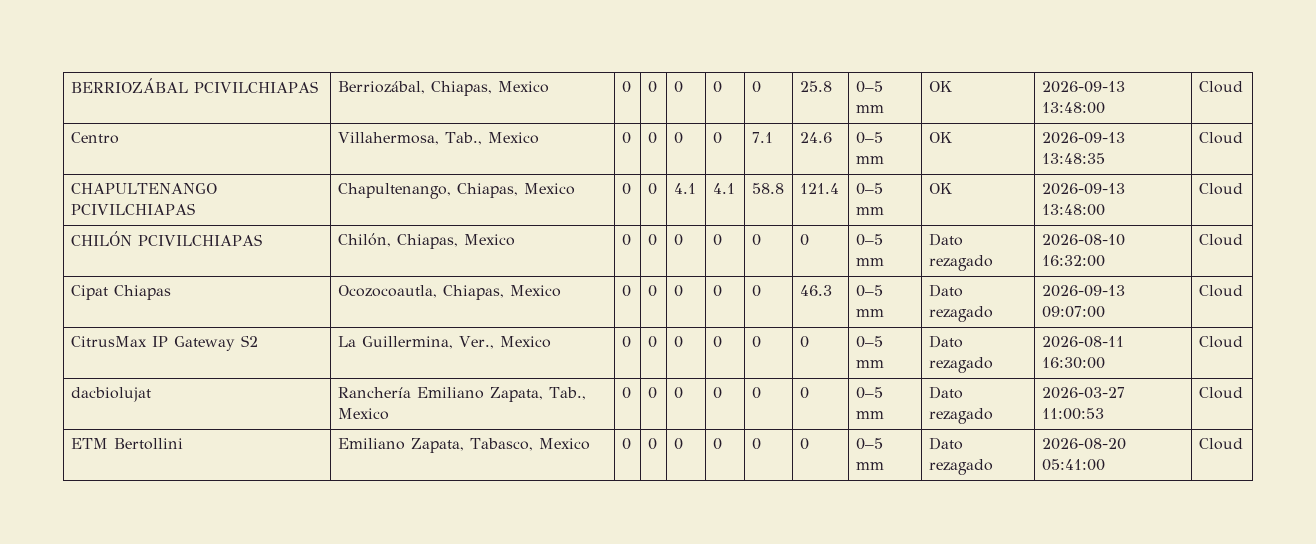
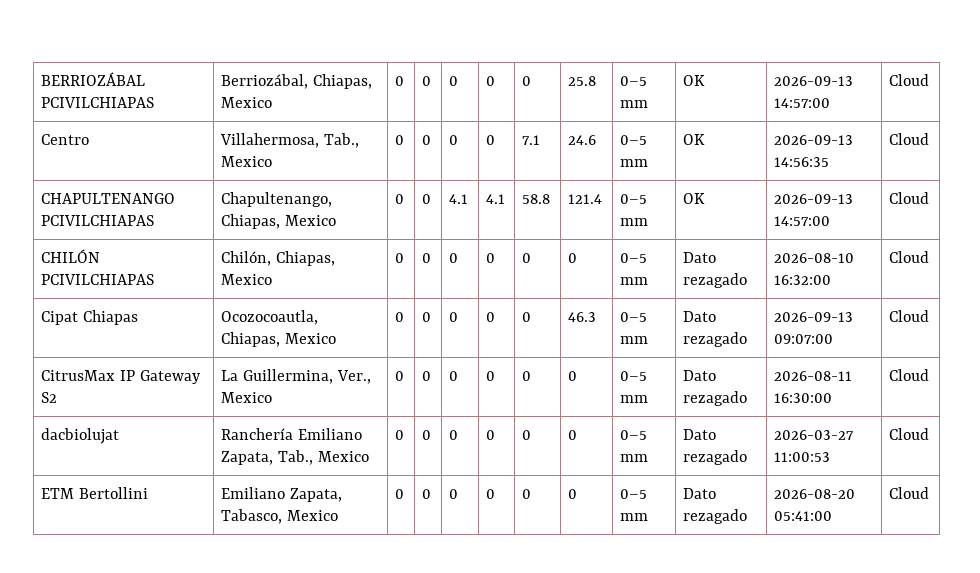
[1041,102,1105,114] 13:48:00 -> [774,98,831,108] 14:57:00
[1041,153,1105,164] 13:48:35 -> [774,157,830,167] 14:56:35
[1041,204,1105,216] 13:48:00 -> [774,216,831,226] 14:57:00

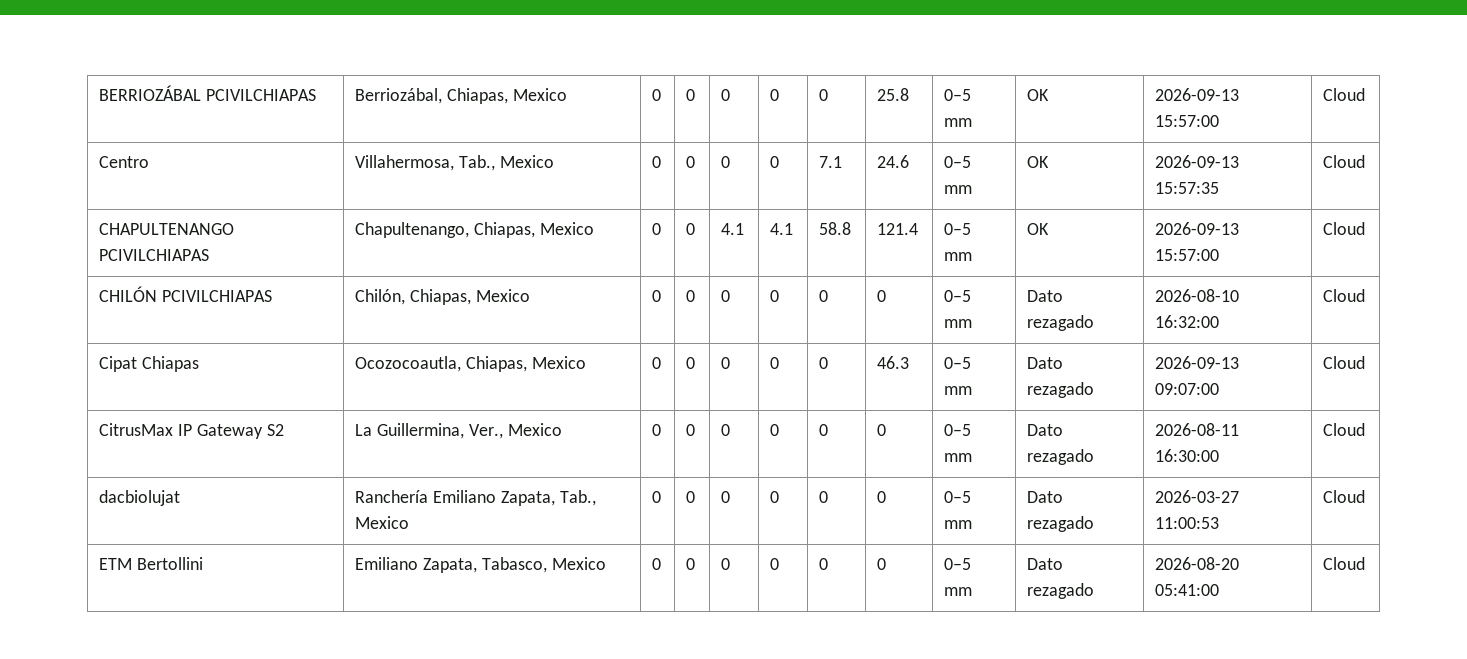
[774,98,831,108] 14:57:00 -> [1155,115,1220,127] 15:57:00
[774,157,830,167] 14:56:35 -> [1155,182,1220,194] 15:57:35
[774,216,831,226] 14:57:00 -> [1155,249,1220,261] 15:57:00

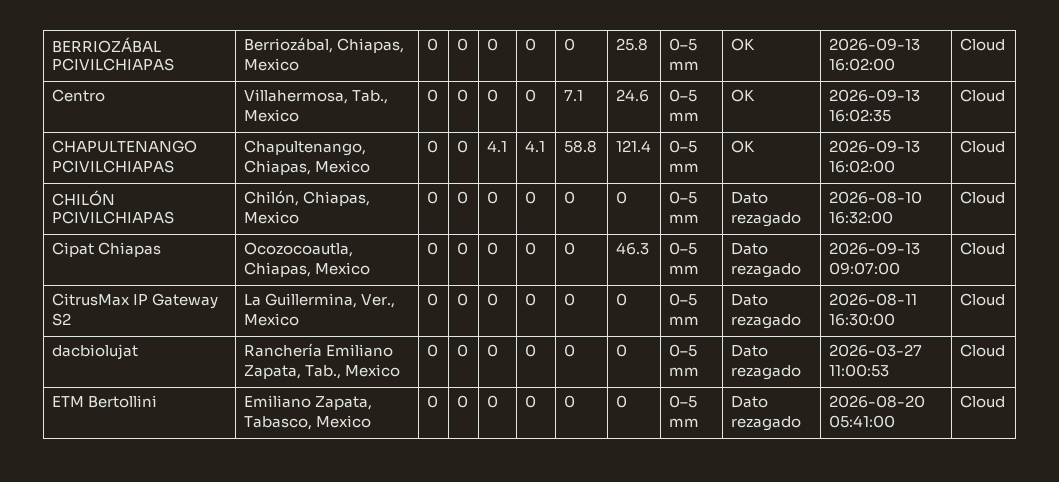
[1155,115,1220,127] 15:57:00 -> [828,58,895,71] 16:02:00
[1155,182,1220,194] 15:57:35 -> [828,109,891,122] 16:02:35
[1155,249,1220,261] 15:57:00 -> [828,160,895,173] 16:02:00

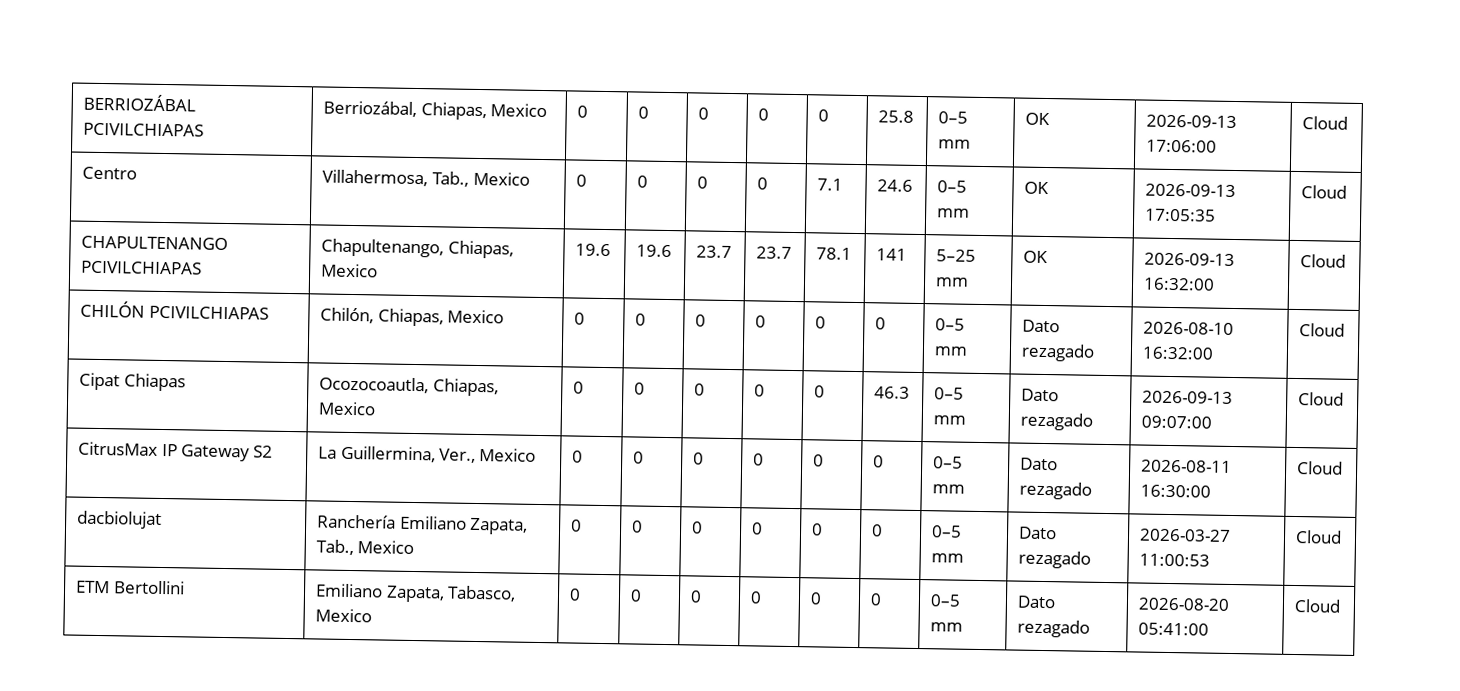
[828,58,895,71] 16:02:00 -> [1146,139,1218,153] 17:06:00
[828,109,891,122] 16:02:35 -> [1145,208,1217,222] 17:05:35
[426,140,438,153] [456,140,468,153] [486,140,507,152] [524,140,545,152] [563,140,597,153] [615,140,651,152] [668,140,697,153] [668,163,699,172] [730,140,755,153] [828,140,920,153] [828,160,895,173] 0 | 0 | 4.1 | 4.1 | 58.8 | 121.4 | 0–5 mm | OK | 2026-09-13 16:02:00 -> [575,243,612,257] [636,244,673,258] [696,245,733,259] [756,246,793,259] [816,247,853,260] [876,248,908,261] [936,249,977,262] [935,277,970,287] [1023,250,1049,264] [1144,252,1236,267] [1143,277,1216,291] 19.6 | 19.6 | 23.7 | 23.7 | 78.1 | 141 | 5–25 mm | OK | 2026-09-13 16:32:00

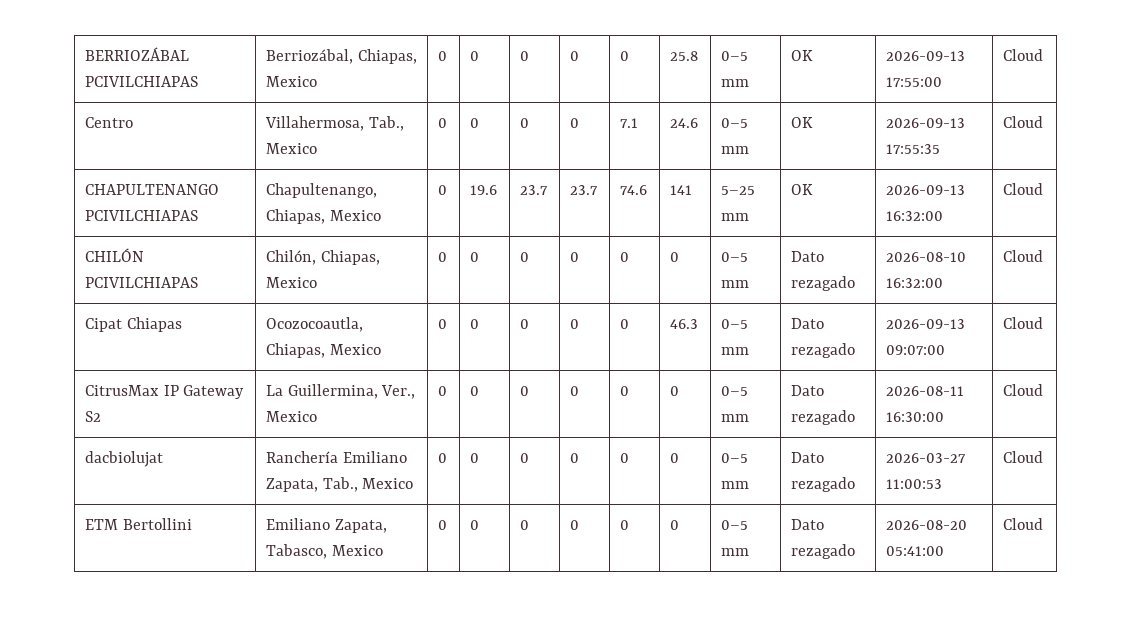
[1146,139,1218,153] 17:06:00 -> [886,77,943,87] 17:55:00
[1145,208,1217,222] 17:05:35 -> [886,144,941,154] 17:55:35
[575,243,612,257] 19.6 -> [438,185,448,195] 0
[816,247,853,260] 78.1 -> [620,185,648,195] 74.6

